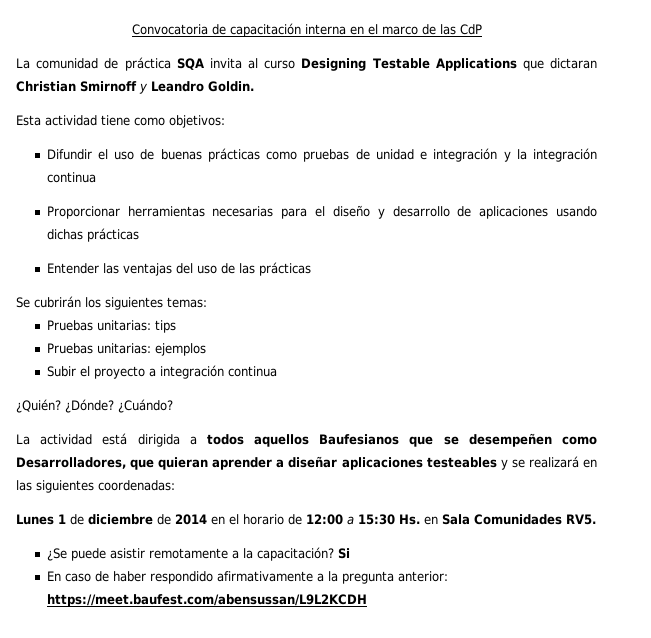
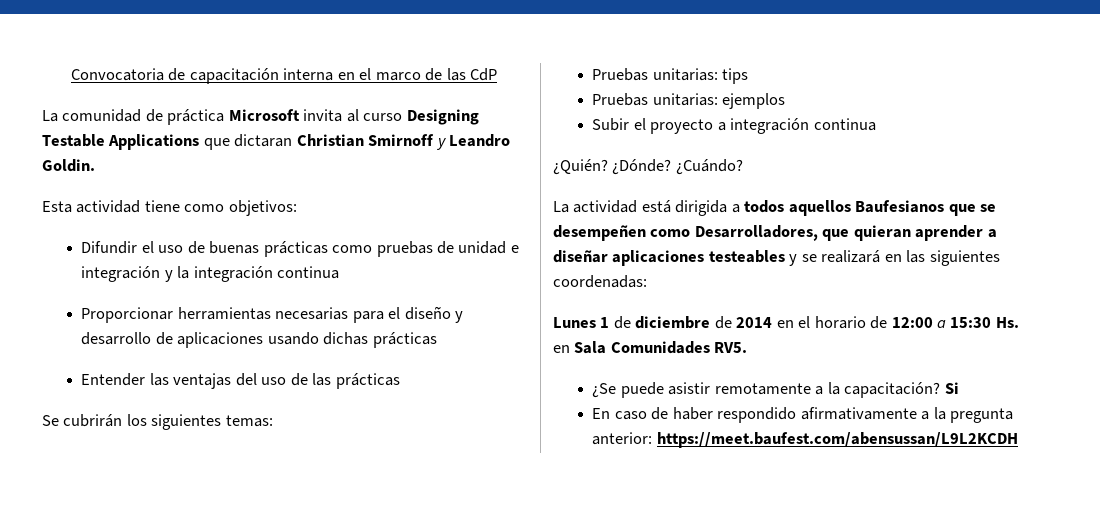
[176,58,204,70] SQA -> [228,109,300,121] Microsoft

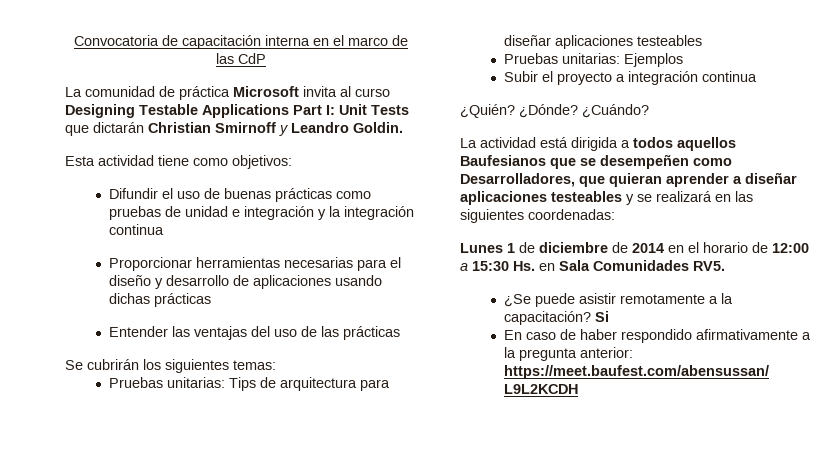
[203,134,293,150] que dictaran -> [293,104,409,115] [65,122,144,136] Part I: Unit Tests que dictarán
[722,68,749,84] [592,93,786,109] tips // Pruebas unitarias: ejemplos -> [229,377,391,391] [504,35,703,49] [504,53,684,67] Tips de arquitectura para diseñar aplicaciones testeables // Pruebas unitarias: Ejemplos

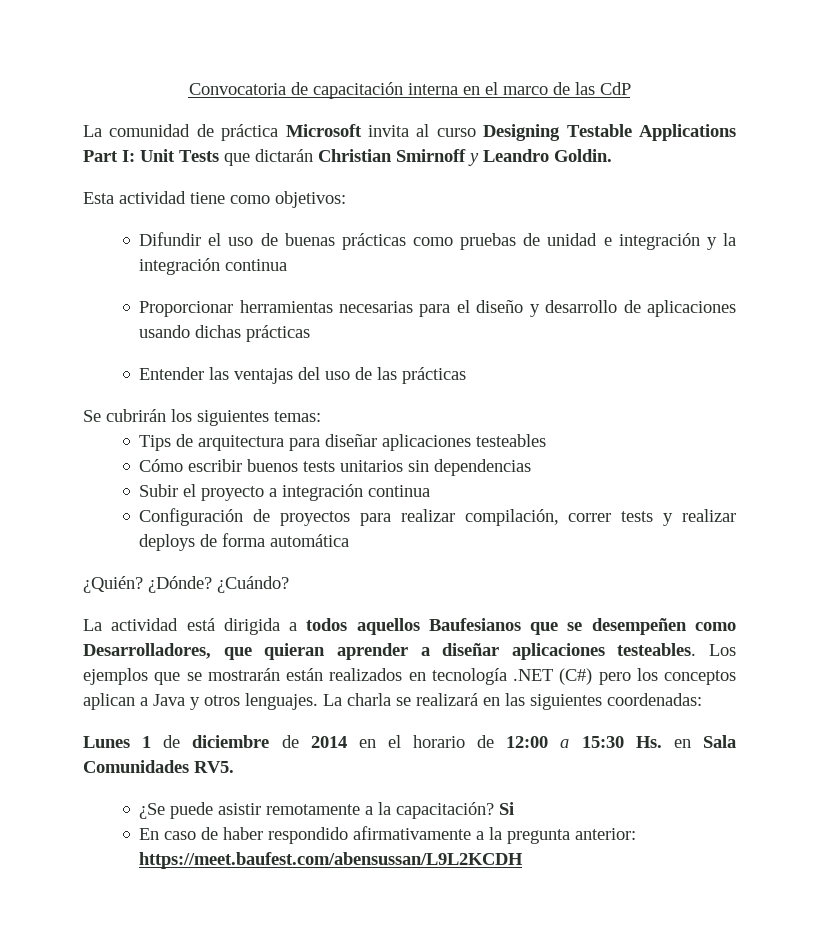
[109,377,226,388] Pruebas unitarias: -> (321, 416) none
[504,53,684,67] Pruebas unitarias: Ejemplos -> [139,459,532,476] Cómo escribir buenos tests unitarios sin dependencias
(758, 76) none -> [139,508,736,526] [139,533,350,551] // Configuración de proyectos para realizar compilación, correr tests y realizar deploys de forma automática
[551,191,634,205] testeables y -> [617,643,736,656] [83,668,736,685] [83,693,391,710] testeables. Los ejemplos que se mostrarán están realizados en tecnología .NET (C#) pero los conceptos aplican a Java y otros lenguajes. La charla

